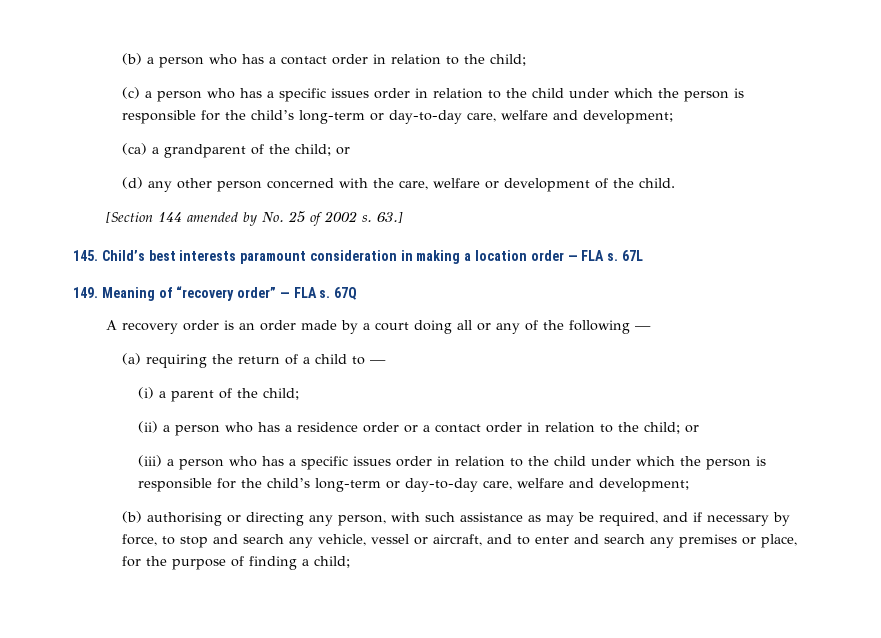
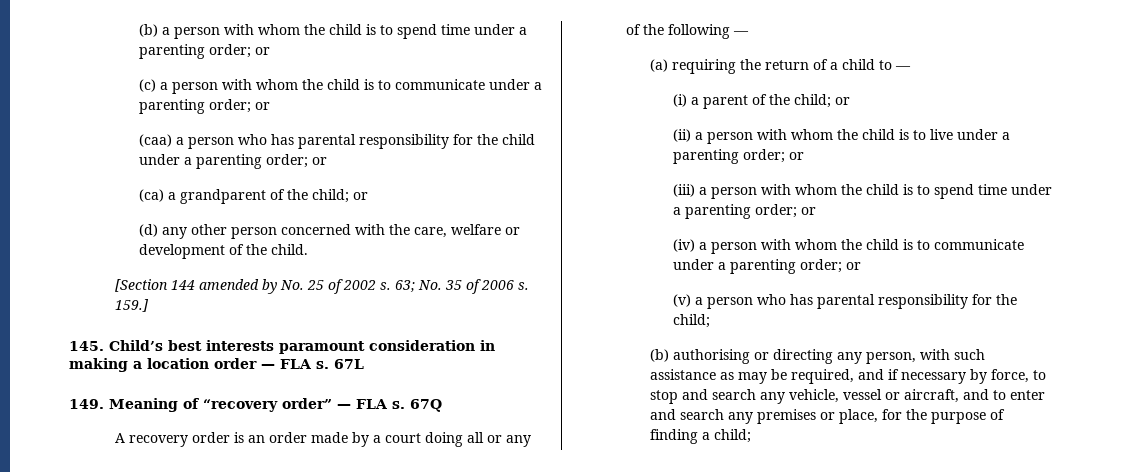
[208,54,526,66] [121,87,744,102] [121,110,673,124] who has a contact order in relation to the child; // (c) a person who has a specific issues order in relation to the child under which the person is responsible for the child’s long-term or day-to-day care, welfare and development; -> [223,24,527,39] [138,44,270,59] [138,79,542,94] [138,99,270,114] [138,134,535,149] [138,154,327,169] with whom the child is to spend time under a parenting order; or // (c) a person with whom the child is to communicate under a parenting order; or // (caa) a person who has parental responsibility for the child under a parenting order; or
[376,212,403,223] 63.] -> [395,279,530,294] [115,299,150,312] 63; No. 35 of 2006 s. 159.]
(300, 394) none -> [834,97,850,105] or
[225,422,700,434] [138,455,767,470] [138,478,690,492] who has a residence order or a contact order in relation to the child; or // (iii) a person who has a specific issues order in relation to the child under which the person is responsible for the child’s long-term or day-to-day care, welfare and development; -> [756,129,1010,140] [672,149,804,164] [672,184,1052,199] [672,204,816,219] [672,239,1024,254] [672,259,861,274] [672,294,1017,309] [672,314,710,328] with whom the child is to live under a parenting order; or // (iii) a person with whom the child is to spend time under a parenting order; or // (iv) a person with whom the child is to communicate under a parenting order; or // (v) a person who has parental responsibility for the child;

